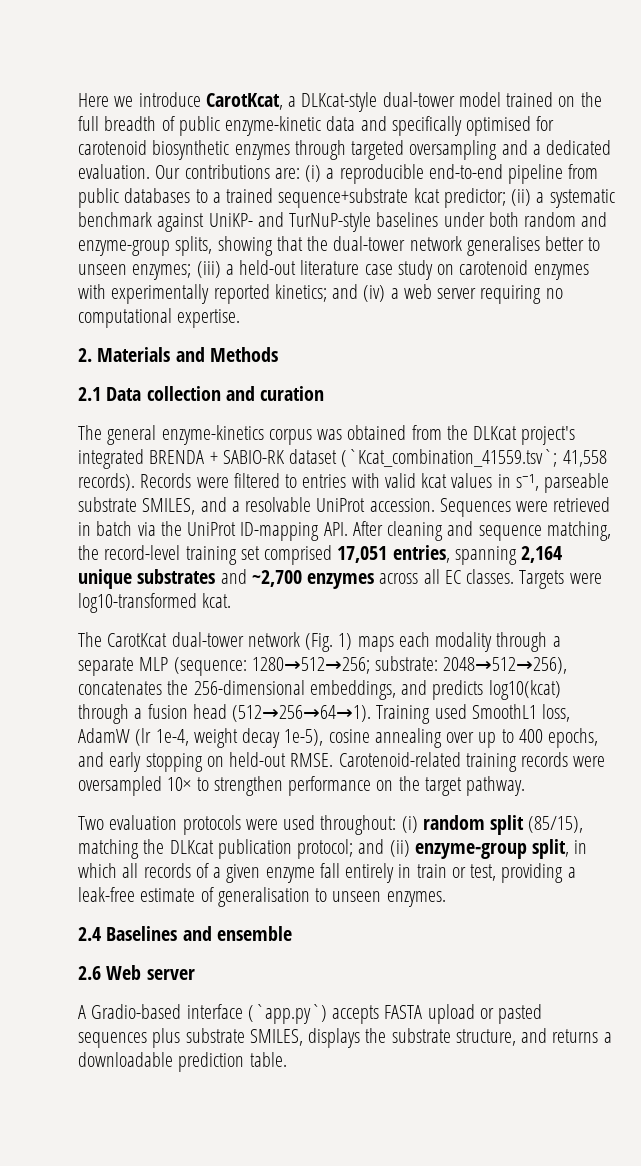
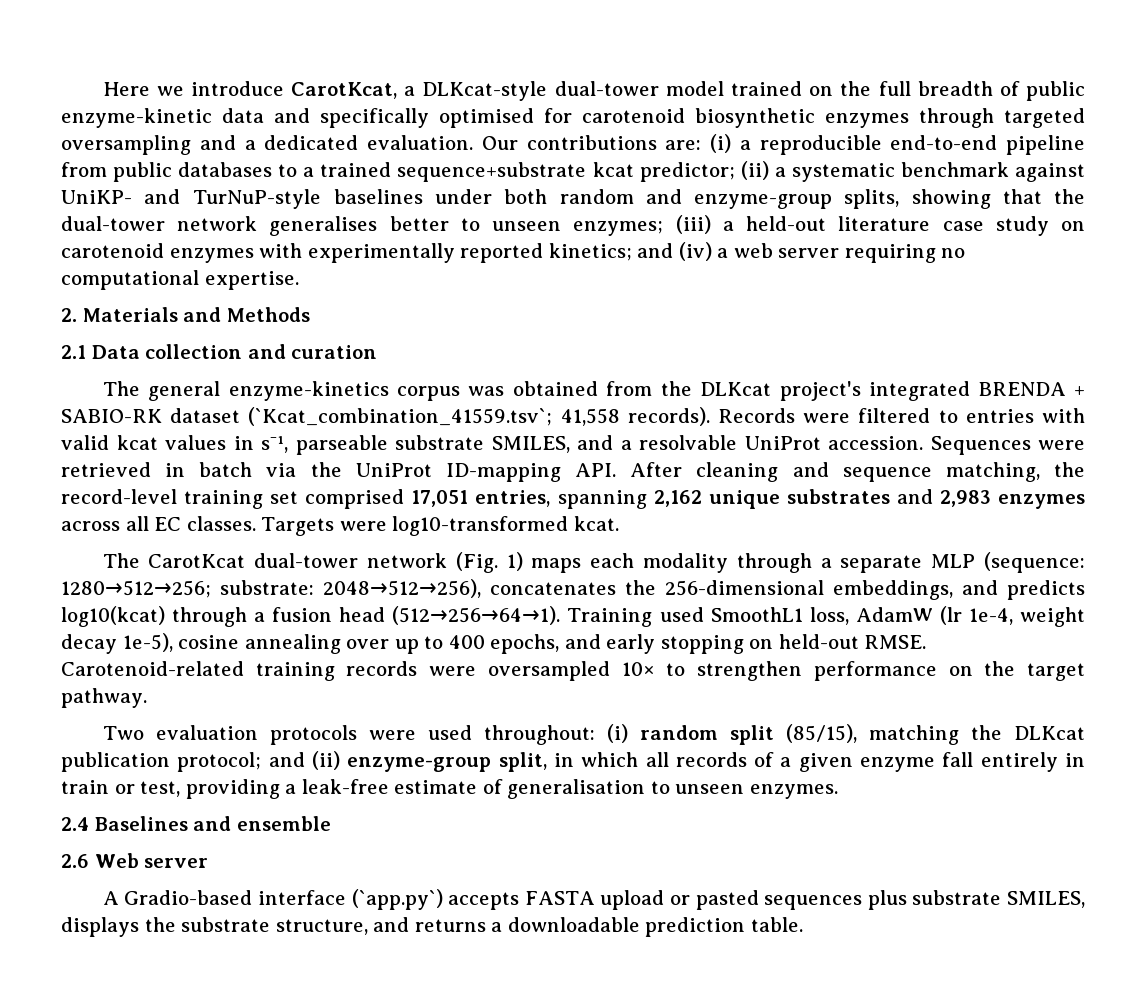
[521,546,563,563] 2,164 -> [653,490,702,507] 2,162
[251,570,302,587] ~2,700 -> [939,490,991,507] 2,983

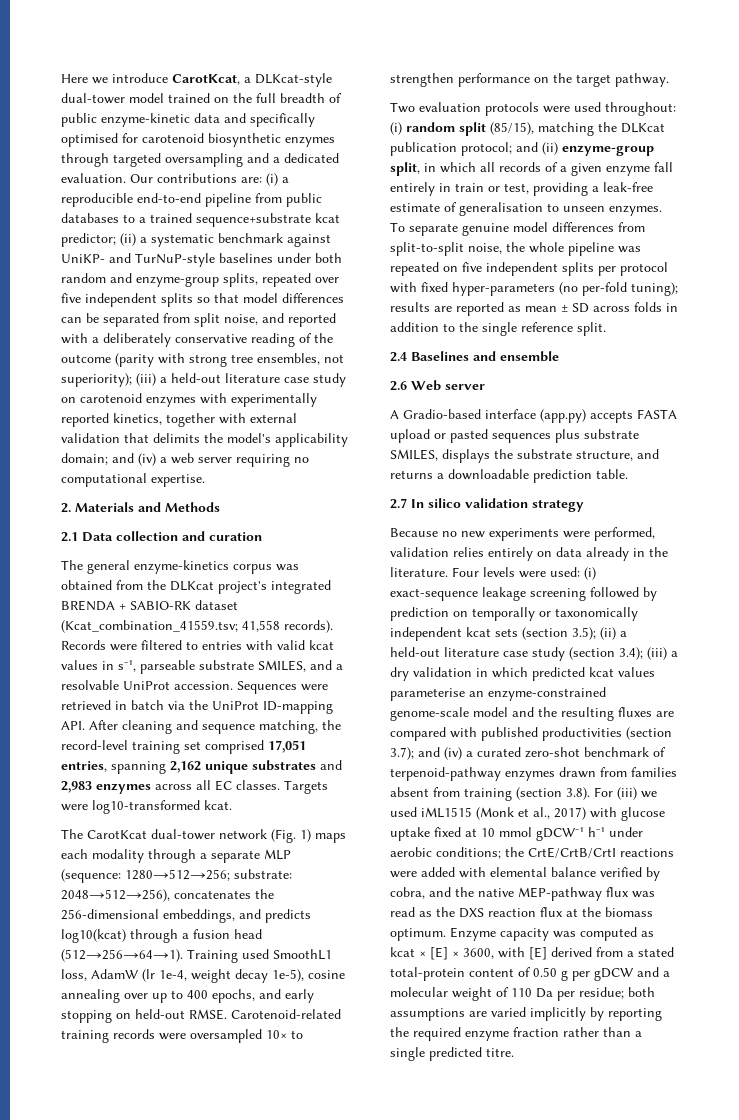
[911,189,1086,209] [61,216,664,236] showing that the dual-tower network generalises better to unseen enzymes; -> [262,273,339,287] [61,293,344,307] [61,313,336,327] [61,333,333,347] [61,353,344,367] [61,373,132,387] repeated over five independent splits so that model differences can be separated from split noise, and reported with a deliberately conservative reading of the outcome (parity with strong tree ensembles, not superiority);
[548,243,632,261] kinetics; -> [113,413,297,427] [61,433,348,447] [61,453,108,465] kinetics, together with external validation that delimits the model's applicability domain;
[248,407,553,426] (`Kcat_combination_41559.tsv`; -> [61,620,238,633] (Kcat_combination_41559.tsv;
(838, 791) none -> [390,222,645,236] [390,242,641,256] [390,262,668,276] [390,282,678,296] [390,302,678,316] [390,322,606,336] To separate genuine model differences from split-to-split noise, the whole pipeline was repeated on five independent splits per protocol with fixed hyper-parameters (no per-fold tuning); results are reported as mean ± SD across folds in addition to the single reference split.
[351,889,443,910] (`app.py`) -> [540,409,586,423] (app.py)
(803, 924) none -> [390,498,584,512] [390,527,655,541] [390,547,668,561] [390,567,596,580] [390,587,657,601] [390,607,638,621] [390,627,627,641] [390,647,678,661] [390,667,655,681] [390,687,606,701] [390,707,674,721] [390,727,672,741] [390,747,666,760] [390,767,677,781] [390,787,657,801] [390,807,665,821] [390,827,643,841] [390,847,674,859] [390,867,660,881] [390,887,655,901] [390,907,653,918] [390,927,654,941] [390,947,674,960] [390,967,670,981] [390,987,655,1001] [390,1007,662,1021] [390,1027,642,1041] [390,1047,514,1061] // 2.7 In silico validation strategy // Because no new experiments were performed, validation relies entirely on data already in the literature. Four levels were used: (i) exact-sequence leakage screening followed by prediction on temporally or taxonomically independent kcat sets (section 3.5); (ii) a held-out literature case study (section 3.4); (iii) a dry validation in which predicted kcat values parameterise an enzyme-constrained genome-scale model and the resulting fluxes are compared with published productivities (section 3.7); and (iv) a curated zero-shot benchmark of terpenoid-pathway enzymes drawn from families absent from training (section 3.8). For (iii) we used iML1515 (Monk et al., 2017) with glucose uptake fixed at 10 mmol gDCW⁻¹ h⁻¹ under aerobic conditions; the CrtE/CrtB/CrtI reactions were added with elemental balance verified by cobra, and the native MEP-pathway flux was read as the DXS reaction flux at the biomass optimum. Enzyme capacity was computed as kcat × [E] × 3600, with [E] derived from a stated total-protein content of 0.50 g per gDCW and a molecular weight of 110 Da per residue; both assumptions are varied implicitly by reporting the required enzyme fraction rather than a single predicted titre.

